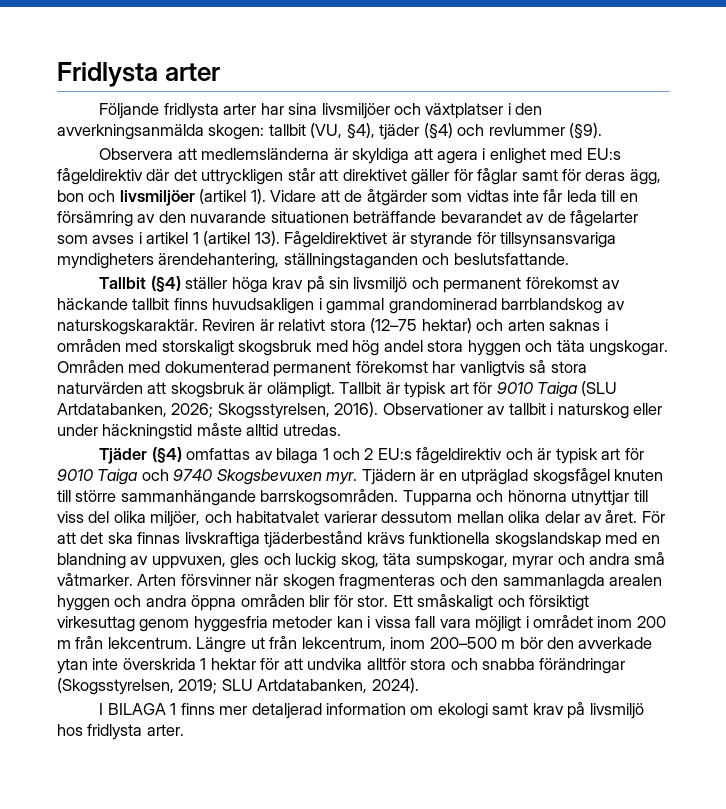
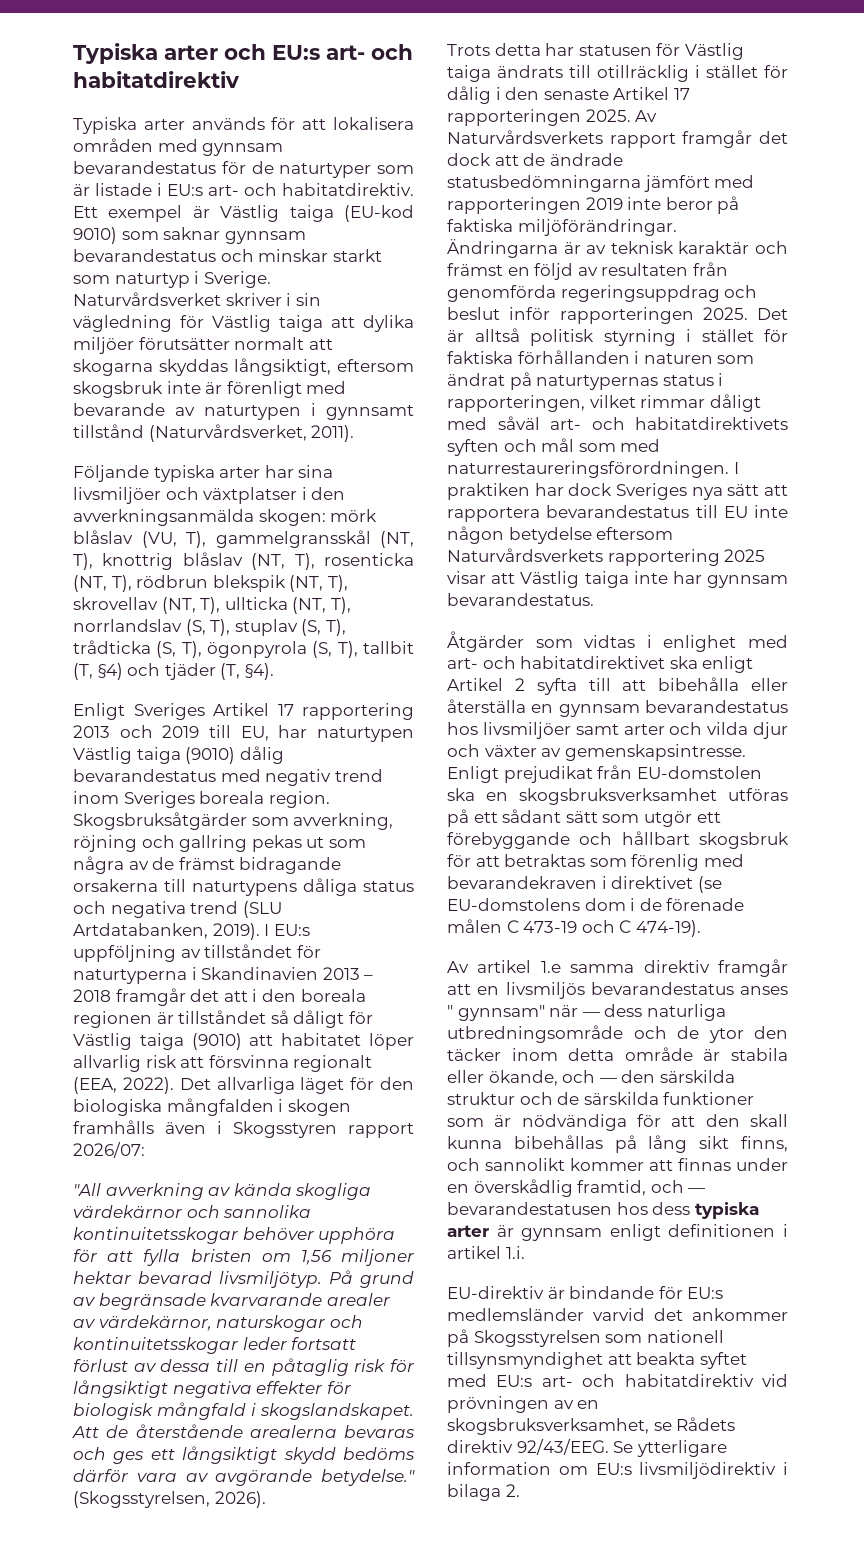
[57,62,221,87] Fridlysta arter -> [73,43,413,64] [73,71,240,88] [73,117,414,134] [73,138,284,156] [73,161,414,178] [73,183,414,196] [73,205,414,222] [73,227,306,244] [73,249,382,262] [73,271,271,288] [73,292,321,306] [73,315,414,332] [73,337,333,354] [73,358,414,376] [73,381,347,398] [73,403,414,420] [73,424,355,442] Typiska arter och EU:s art- och habitatdirektiv // Typiska arter används för att lokalisera områden med gynnsam bevarandestatus för de naturtyper som är listade i EU:s art- och habitatdirektiv. Ett exempel är Västlig taiga (EU-kod 9010) som saknar gynnsam bevarandestatus och minskar starkt som naturtyp i Sverige. Naturvårdsverket skriver i sin vägledning för Västlig taiga att dylika miljöer förutsätter normalt att skogarna skyddas långsiktigt, eftersom skogsbruk inte är förenligt med bevarande av naturtypen i gynnsamt tillstånd (Naturvårdsverket, 2011).
[163,103,219,119] fridlysta -> [153,465,215,482] typiska
[268,123,603,140] [99,148,621,164] [57,168,661,185] [57,189,638,206] [57,210,639,227] [57,231,617,248] [57,253,569,269] [99,276,621,293] [57,298,625,314] [57,318,608,335] [57,339,669,356] [57,360,587,377] [57,381,618,398] [57,402,663,419] [57,423,341,440] [99,447,644,464] [57,468,664,485] [57,489,648,506] [57,510,665,527] [57,531,660,548] [57,552,666,569] [57,573,663,590] [57,594,590,611] [57,615,666,632] [57,636,653,653] [57,658,626,674] [57,678,419,695] [99,702,644,719] [57,724,184,740] tallbit (VU, §4), tjäder (§4) och revlummer (§9). // Observera att medlemsländerna är skyldiga att agera i enlighet med EU:s fågeldirektiv där det uttryckligen står att direktivet gäller för fåglar samt för deras ägg, bon och livsmiljöer (artikel 1). Vidare att de åtgärder som vidtas inte får leda till en försämring av den nuvarande situationen beträffande bevarandet av de fågelarter som avses i artikel 1 (artikel 13). Fågeldirektivet är styrande för tillsynsansvariga myndigheters ärendehantering, ställningstaganden och beslutsfattande. // Tallbit (§4) ställer höga krav på sin livsmiljö och permanent förekomst av häckande tallbit finns huvudsakligen i gammal grandominerad barrblandskog av naturskogskaraktär. Reviren är relativt stora (12–75 hektar) och arten saknas i områden med storskaligt skogsbruk med hög andel stora hyggen och täta ungskogar. Områden med dokumenterad permanent förekomst har vanligtvis så stora naturvärden att skogsbruk är olämpligt. Tallbit är typisk art för 9010 Taiga (SLU Artdatabanken, 2026; Skogsstyrelsen, 2016). Observationer av tallbit i naturskog eller under häckningstid måste alltid utredas. // Tjäder (§4) omfattas av bilaga 1 och 2 EU:s fågeldirektiv och är typisk art för 9010 Taiga och 9740 Skogsbevuxen myr. Tjädern är en utpräglad skogsfågel knuten till större sammanhängande barrskogsområden. Tupparna och hönorna utnyttjar till viss del olika miljöer, och habitatvalet varierar dessutom mellan olika delar av året. För att det ska finnas livskraftiga tjäderbestånd krävs funktionella skogslandskap med en blandning av uppvuxen, gles och luckig skog, täta sumpskogar, myrar och andra små våtmarker. Arten försvinner när skogen fragmenteras och den sammanlagda arealen hyggen och andra öppna områden blir för stor. Ett småskaligt och försiktigt virkesuttag genom hyggesfria metoder kan i vissa fall vara möjligt i området inom 200 m från lekcentrum. Längre ut från lekcentrum, inom 200–500 m bör den avverkade ytan inte överskrida 1 hektar för att undvika alltför stora och snabba förändringar (Skogsstyrelsen, 2019; SLU Artdatabanken, 2024). // I BILAGA 1 finns mer detaljerad information om ekologi samt krav på livsmiljö hos fridlysta arter. -> [330,509,378,522] [73,530,414,548] [73,552,414,570] [73,575,348,592] [73,597,351,614] [73,619,346,636] [73,640,414,658] [73,663,274,680] [73,703,414,720] [73,725,414,742] [73,746,284,764] [73,769,383,786] [73,791,330,808] [73,812,394,830] [73,835,366,852] [73,856,342,874] [73,878,414,896] [73,901,282,918] [73,923,310,940] [73,944,321,962] [73,967,374,984] [73,988,366,1006] [73,1010,373,1028] [73,1033,415,1050] [73,1055,373,1072] [73,1077,414,1094] [73,1098,351,1116] [73,1120,414,1138] [73,1142,145,1158] [73,1183,372,1200] [73,1205,312,1218] [73,1227,396,1244] [73,1249,415,1266] [73,1270,414,1288] [73,1293,391,1310] [73,1315,363,1332] [73,1337,357,1354] [73,1358,416,1376] [73,1380,352,1398] [73,1402,414,1420] [72,1424,414,1438] [73,1446,414,1464] [73,1469,415,1486] [73,1491,266,1508] [447,43,744,60] [447,65,788,82] [447,86,690,104] [447,109,658,126] [447,130,788,148] [447,153,623,166] [447,175,755,192] [447,196,740,214] [447,219,677,236] [447,239,788,258] [447,262,728,280] [447,285,758,302] [447,307,788,324] [447,328,788,346] [447,350,755,364] [447,372,724,390] [447,394,761,412] [447,416,788,430] [447,438,661,456] [447,461,739,478] [447,483,788,500] [447,505,788,522] [447,526,674,544] [447,548,766,566] [447,571,788,588] [447,593,594,606] [447,631,788,652] [447,656,754,673] [447,677,788,695] [447,699,788,717] [447,722,788,739] [447,744,746,761] [447,765,762,783] [447,788,788,805] [447,809,721,827] [447,831,789,849] [447,854,744,871] [447,876,722,893] [447,898,745,911] [447,919,701,937] [447,959,788,977] [447,982,788,999] [447,1004,726,1021] [447,1025,788,1043] [447,1047,788,1061] [447,1070,735,1086] [447,1092,755,1105] [447,1114,788,1131] [447,1135,788,1153] [447,1158,788,1171] [447,1179,706,1197] [447,1202,759,1219] [447,1224,788,1241] [447,1246,525,1259] [447,1286,724,1299] [447,1308,788,1321] [447,1329,724,1347] [447,1352,747,1369] [447,1374,788,1387] [447,1396,600,1413] [447,1417,736,1435] [447,1439,727,1457] [447,1462,788,1479] [447,1484,520,1501] mörk blåslav (VU, T), gammelgransskål (NT, T), knottrig blåslav (NT, T), rosenticka (NT, T), rödbrun blekspik (NT, T), skrovellav (NT, T), ullticka (NT, T), norrlandslav (S, T), stuplav (S, T), trådticka (S, T), ögonpyrola (S, T), tallbit (T, §4) och tjäder (T, §4). // Enligt Sveriges Artikel 17 rapportering 2013 och 2019 till EU, har naturtypen Västlig taiga (9010) dålig bevarandestatus med negativ trend inom Sveriges boreala region. Skogsbruksåtgärder som avverkning, röjning och gallring pekas ut som några av de främst bidragande orsakerna till naturtypens dåliga status och negativa trend (SLU Artdatabanken, 2019). I EU:s uppföljning av tillståndet för naturtyperna i Skandinavien 2013 – 2018 framgår det att i den boreala regionen är tillståndet så dåligt för Västlig taiga (9010) att habitatet löper allvarlig risk att försvinna regionalt (EEA, 2022). Det allvarliga läget för den biologiska mångfalden i skogen framhålls även i Skogsstyren rapport 2026/07: // "All avverkning av kända skogliga värdekärnor och sannolika kontinuitetsskogar behöver upphöra för att fylla bristen om 1,56 miljoner hektar bevarad livsmiljötyp. På grund av begränsade kvarvarande arealer av värdekärnor, naturskogar och kontinuitetsskogar leder fortsatt förlust av dessa till en påtaglig risk för långsiktigt negativa effekter för biologisk mångfald i skogslandskapet. Att de återstående arealerna bevaras och ges ett långsiktigt skydd bedöms därför vara av avgörande betydelse." (Skogsstyrelsen, 2026). // Trots detta har statusen för Västlig taiga ändrats till otillräcklig i stället för dålig i den senaste Artikel 17 rapporteringen 2025. Av Naturvårdsverkets rapport framgår det dock att de ändrade statusbedömningarna jämfört med rapporteringen 2019 inte beror på faktiska miljöförändringar. Ändringarna är av teknisk karaktär och främst en följd av resultaten från genomförda regeringsuppdrag och beslut inför rapporteringen 2025. Det är alltså politisk styrning i stället för faktiska förhållanden i naturen som ändrat på naturtypernas status i rapporteringen, vilket rimmar dåligt med såväl art- och habitatdirektivets syften och mål som med naturrestaureringsförordningen. I praktiken har dock Sveriges nya sätt att rapportera bevarandestatus till EU inte någon betydelse eftersom Naturvårdsverkets rapportering 2025 visar att Västlig taiga inte har gynnsam bevarandestatus. // Åtgärder som vidtas i enlighet med art- och habitatdirektivet ska enligt Artikel 2 syfta till att bibehålla eller återställa en gynnsam bevarandestatus hos livsmiljöer samt arter och vilda djur och växter av gemenskapsintresse. Enligt prejudikat från EU-domstolen ska en skogsbruksverksamhet utföras på ett sådant sätt som utgör ett förebyggande och hållbart skogsbruk för att betraktas som förenlig med bevarandekraven i direktivet (se EU-domstolens dom i de förenade målen C 473-19 och C 474-19). // Av artikel 1.e samma direktiv framgår att en livsmiljös bevarandestatus anses " gynnsam" när — dess naturliga utbredningsområde och de ytor den täcker inom detta område är stabila eller ökande, och — den särskilda struktur och de särskilda funktioner som är nödvändiga för att den skall kunna bibehållas på lång sikt finns, och sannolikt kommer att finnas under en överskådlig framtid, och — bevarandestatusen hos dess typiska arter är gynnsam enligt definitionen i artikel 1.i. // EU-direktiv är bindande för EU:s medlemsländer varvid det ankommer på Skogsstyrelsen som nationell tillsynsmyndighet att beakta syftet med EU:s art- och habitatdirektiv vid prövningen av en skogsbruksverksamhet, se Rådets direktiv 92/43/EEG. Se ytterligare information om EU:s livsmiljödirektiv i bilaga 2.

